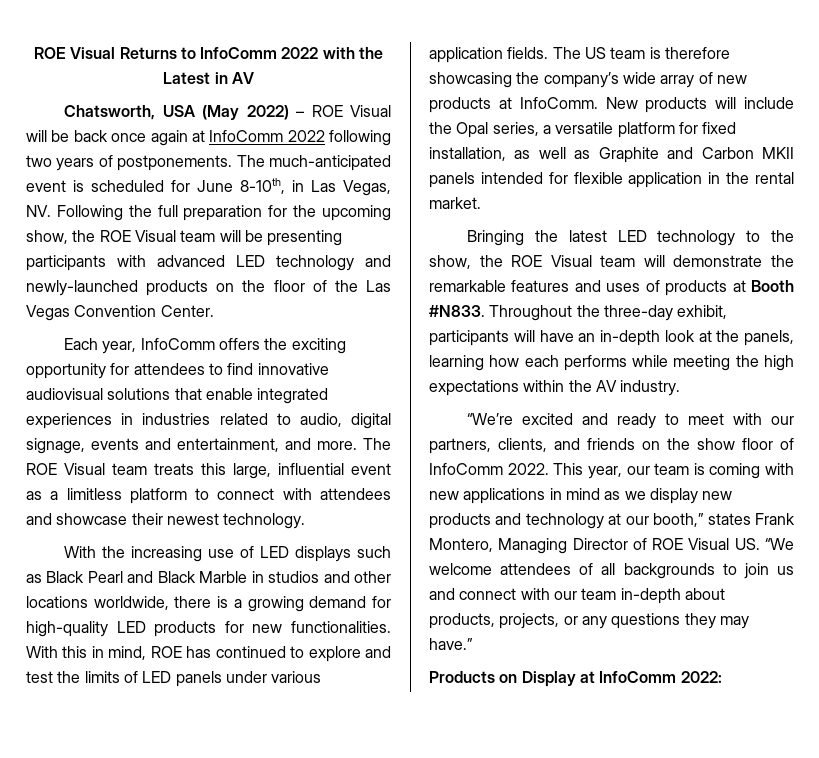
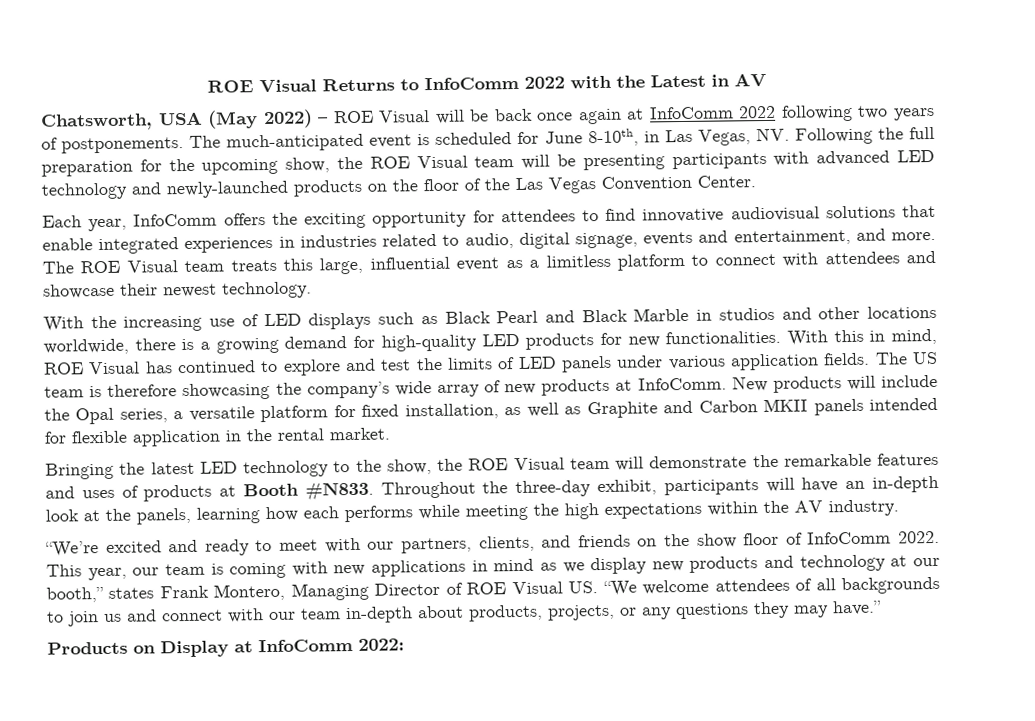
(182, 652) none -> [88,361,141,375] Visual

